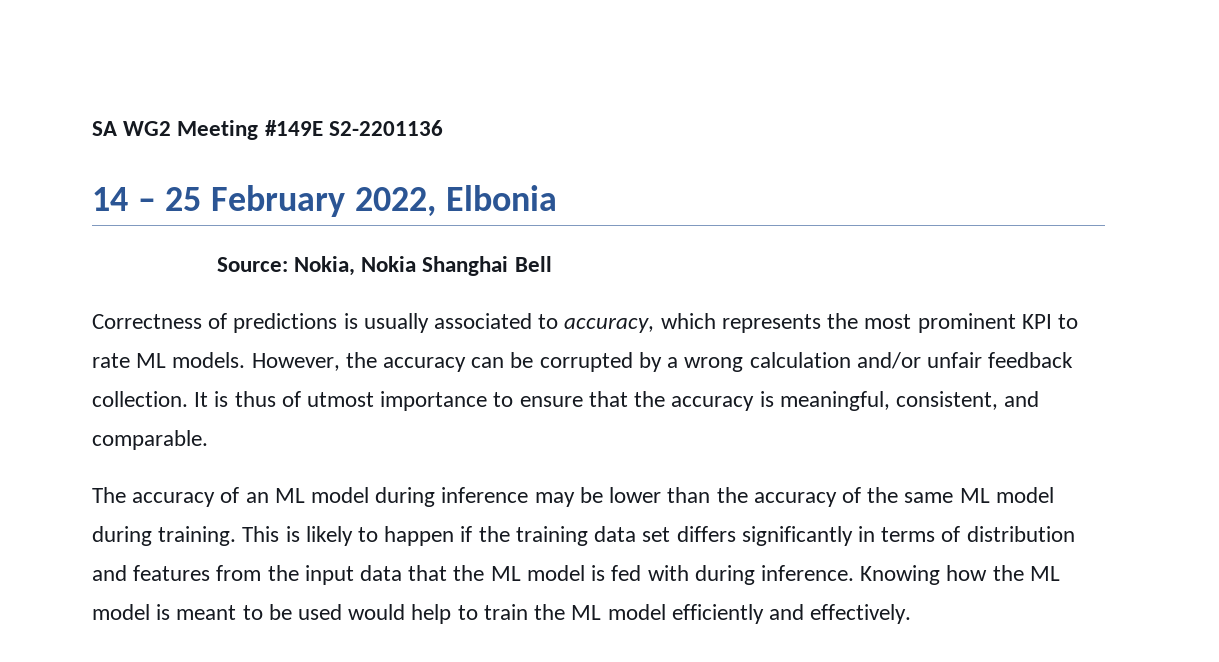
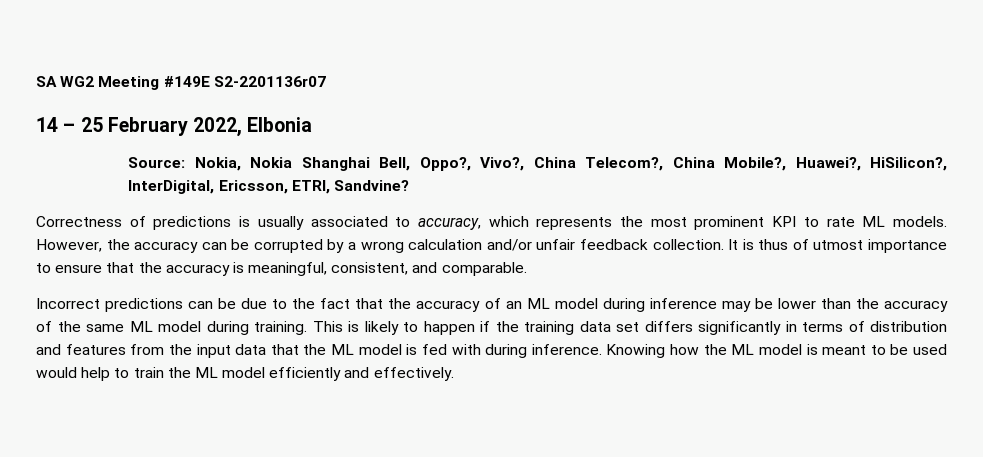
[328,120,443,136] S2-2201136 -> [213,76,326,87] S2-2201136r07
[514,256,552,272] Bell -> [379,157,948,171] [128,180,409,194] Bell, Oppo?, Vivo?, China Telecom?, China Mobile?, Huawei?, HiSilicon?, InterDigital, Ericsson, ETRI, Sandvine?
[92,487,126,503] The -> [36,298,412,312] Incorrect predictions can be due to the fact that the

